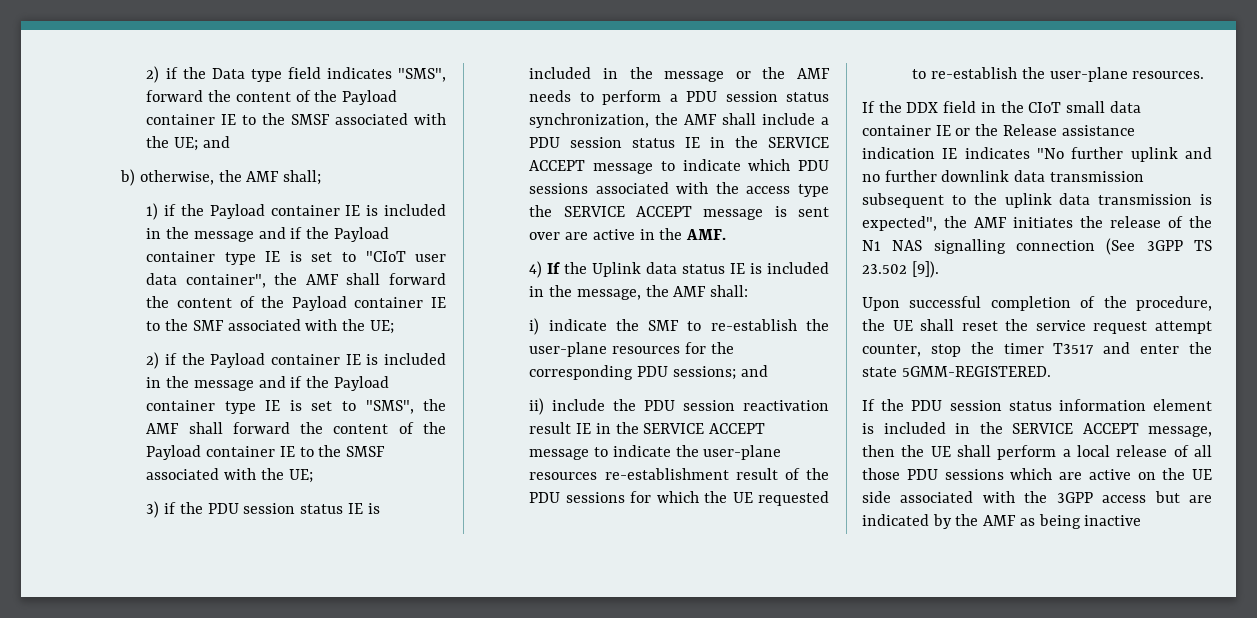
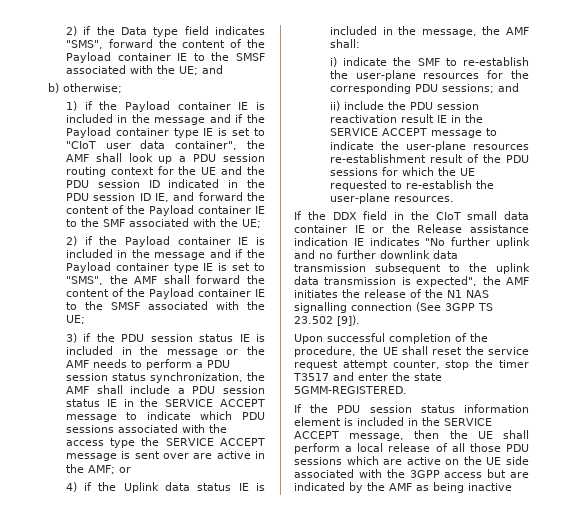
[139,170,322,185] otherwise, the AMF shall; -> [62,83,122,93] otherwise;
(381, 279) none -> [128,153,265,164] [65,166,265,177] [65,179,265,188] [65,192,195,202] look up a PDU session routing context for the UE and the PDU session ID indicated in the PDU session ID IE, and
[686,229,727,240] AMF. -> [87,465,131,474] AMF; or
[547,262,561,274] If -> [84,482,93,491] if

